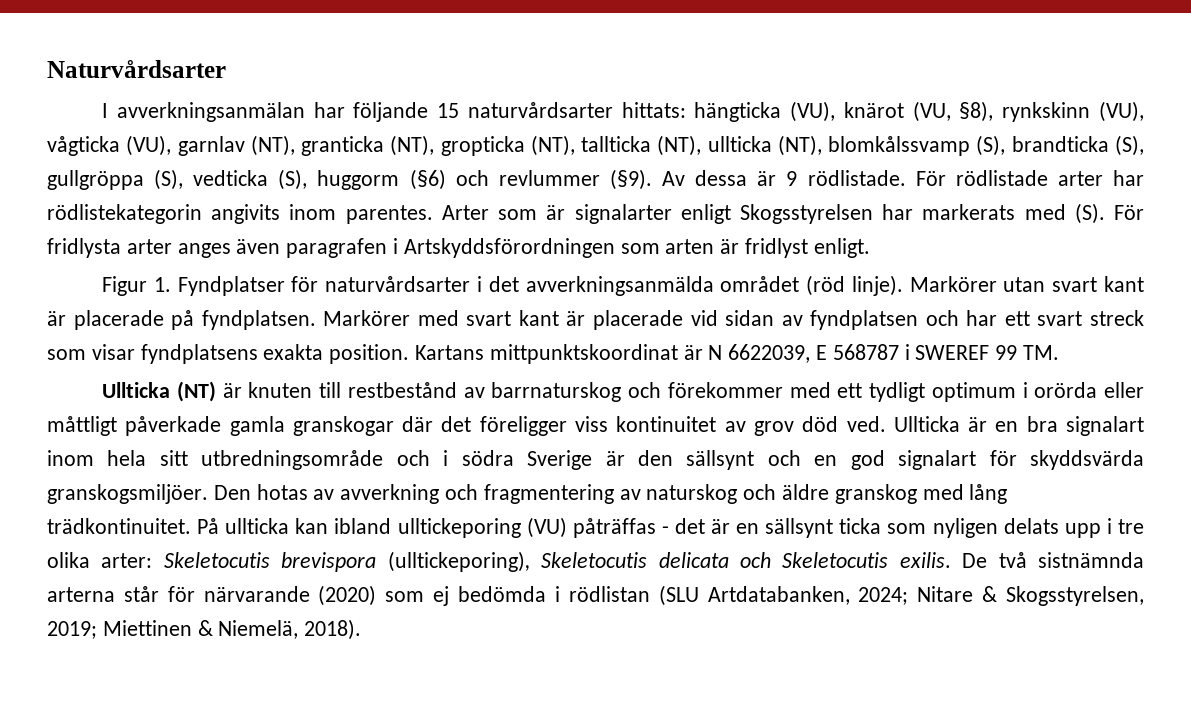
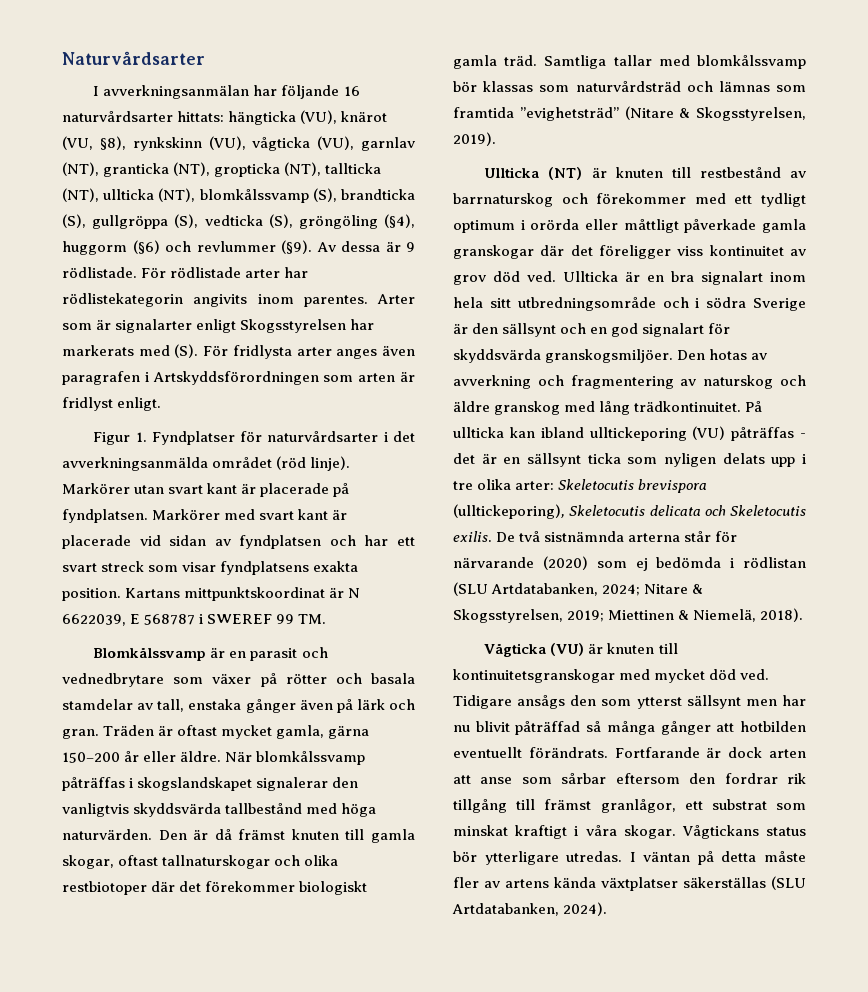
[437,103,460,118] 15 -> [343,86,360,96] 16
(308, 179) none -> [298,214,415,229] gröngöling (§4),
(1060, 352) none -> [93,647,328,661] [62,673,415,687] [62,699,415,713] [62,725,370,739] [62,751,366,765] [62,777,359,791] [62,803,377,817] [62,829,415,843] [62,855,339,869] [62,881,368,895] [453,55,806,69] [453,81,806,92] [453,106,806,121] [453,132,496,146] // Blomkålssvamp är en parasit och vednedbrytare som växer på rötter och basala stamdelar av tall, enstaka gånger även på lärk och gran. Träden är oftast mycket gamla, gärna 150–200 år eller äldre. När blomkålssvamp påträffas i skogslandskapet signalerar den vanligtvis skyddsvärda tallbestånd med höga naturvärden. Den är då främst knuten till gamla skogar, oftast tallnaturskogar och olika restbiotoper där det förekommer biologiskt gamla träd. Samtliga tallar med blomkålssvamp bör klassas som naturvårdsträd och lämnas som framtida ”evighetsträd” (Nitare & Skogsstyrelsen, 2019).
(362, 629) none -> [484,643,678,657] [453,669,770,683] [453,695,806,709] [453,721,806,735] [453,747,806,758] [453,773,806,784] [453,799,806,813] [453,825,806,839] [453,851,806,865] [453,876,806,891] [452,902,608,916] // Vågticka (VU) är knuten till kontinuitetsgranskogar med mycket död ved. Tidigare ansågs den som ytterst sällsynt men har nu blivit påträffad så många gånger att hotbilden eventuellt förändrats. Fortfarande är dock arten att anse som sårbar eftersom den fordrar rik tillgång till främst granlågor, ett substrat som minskat kraftigt i våra skogar. Vågtickans status bör ytterligare utredas. I väntan på detta måste fler av artens kända växtplatser säkerställas (SLU Artdatabanken, 2024).

